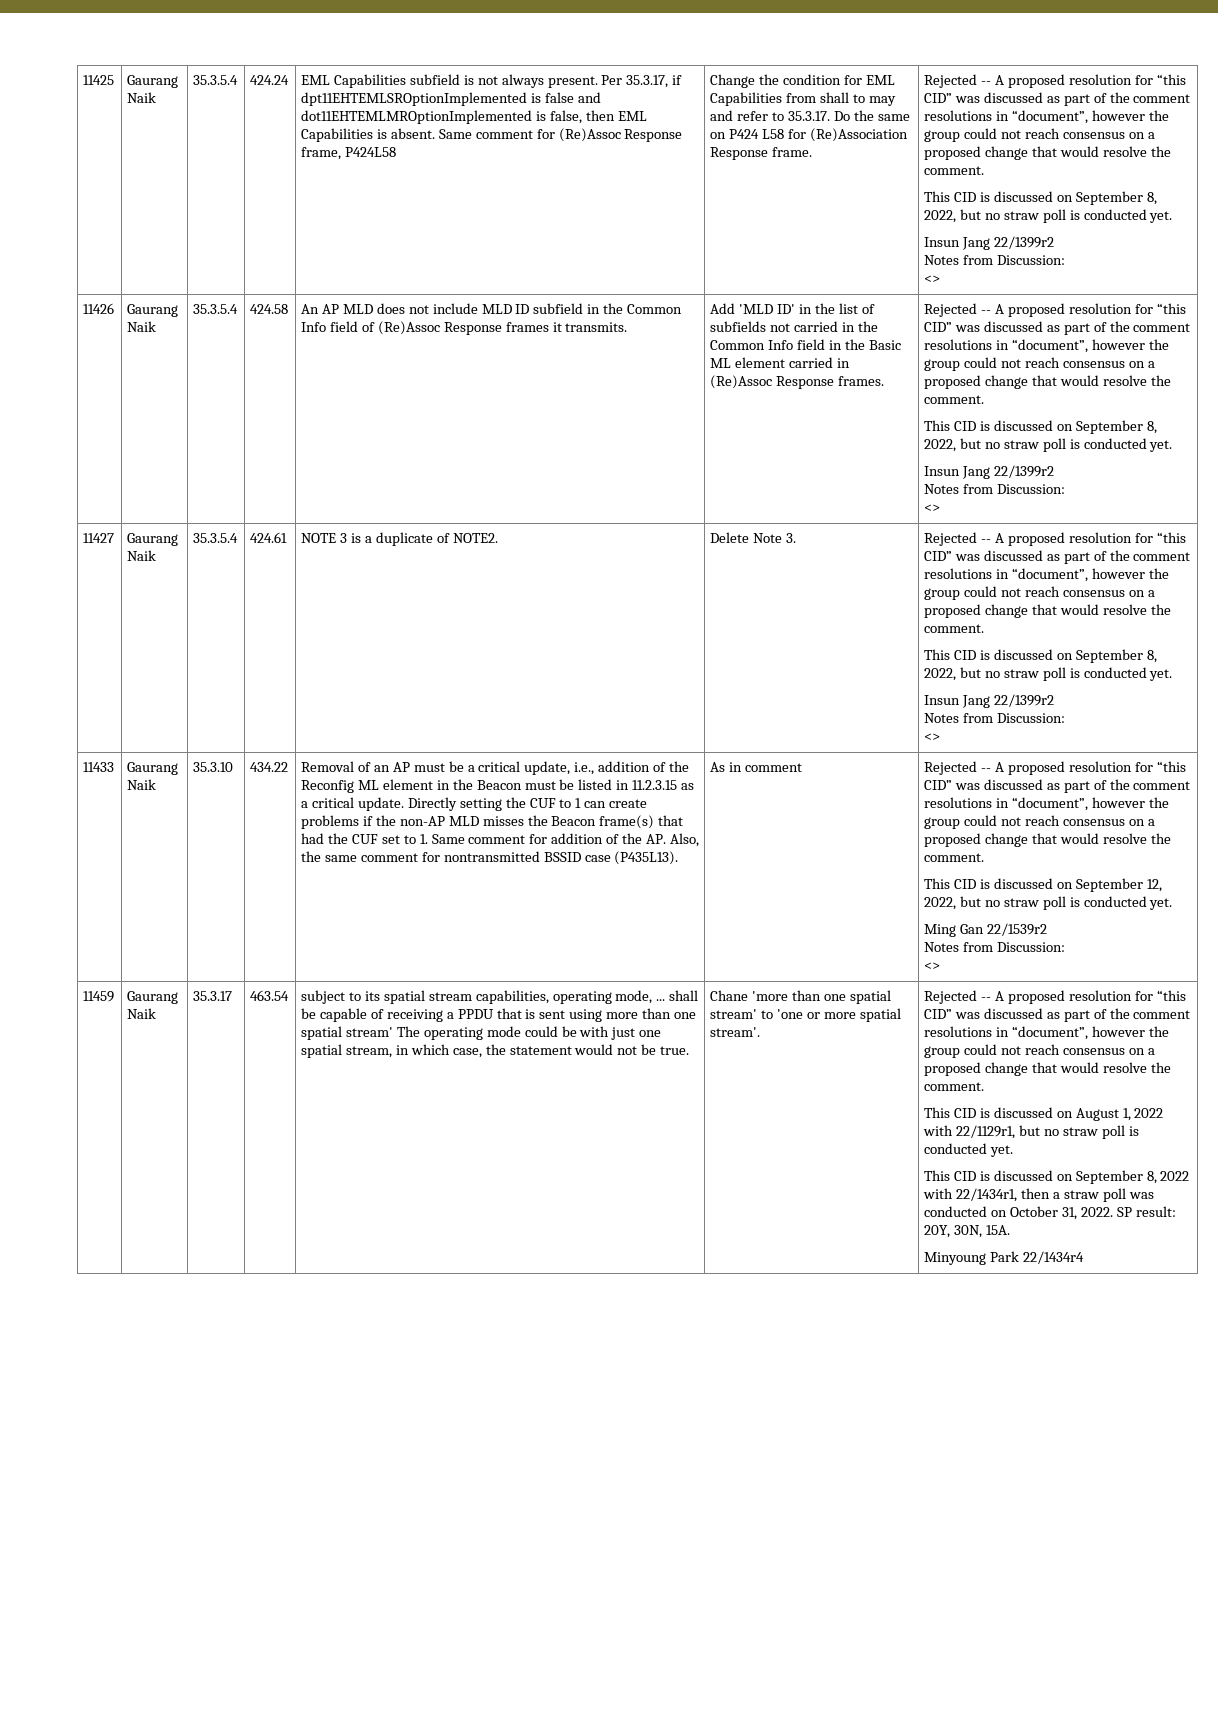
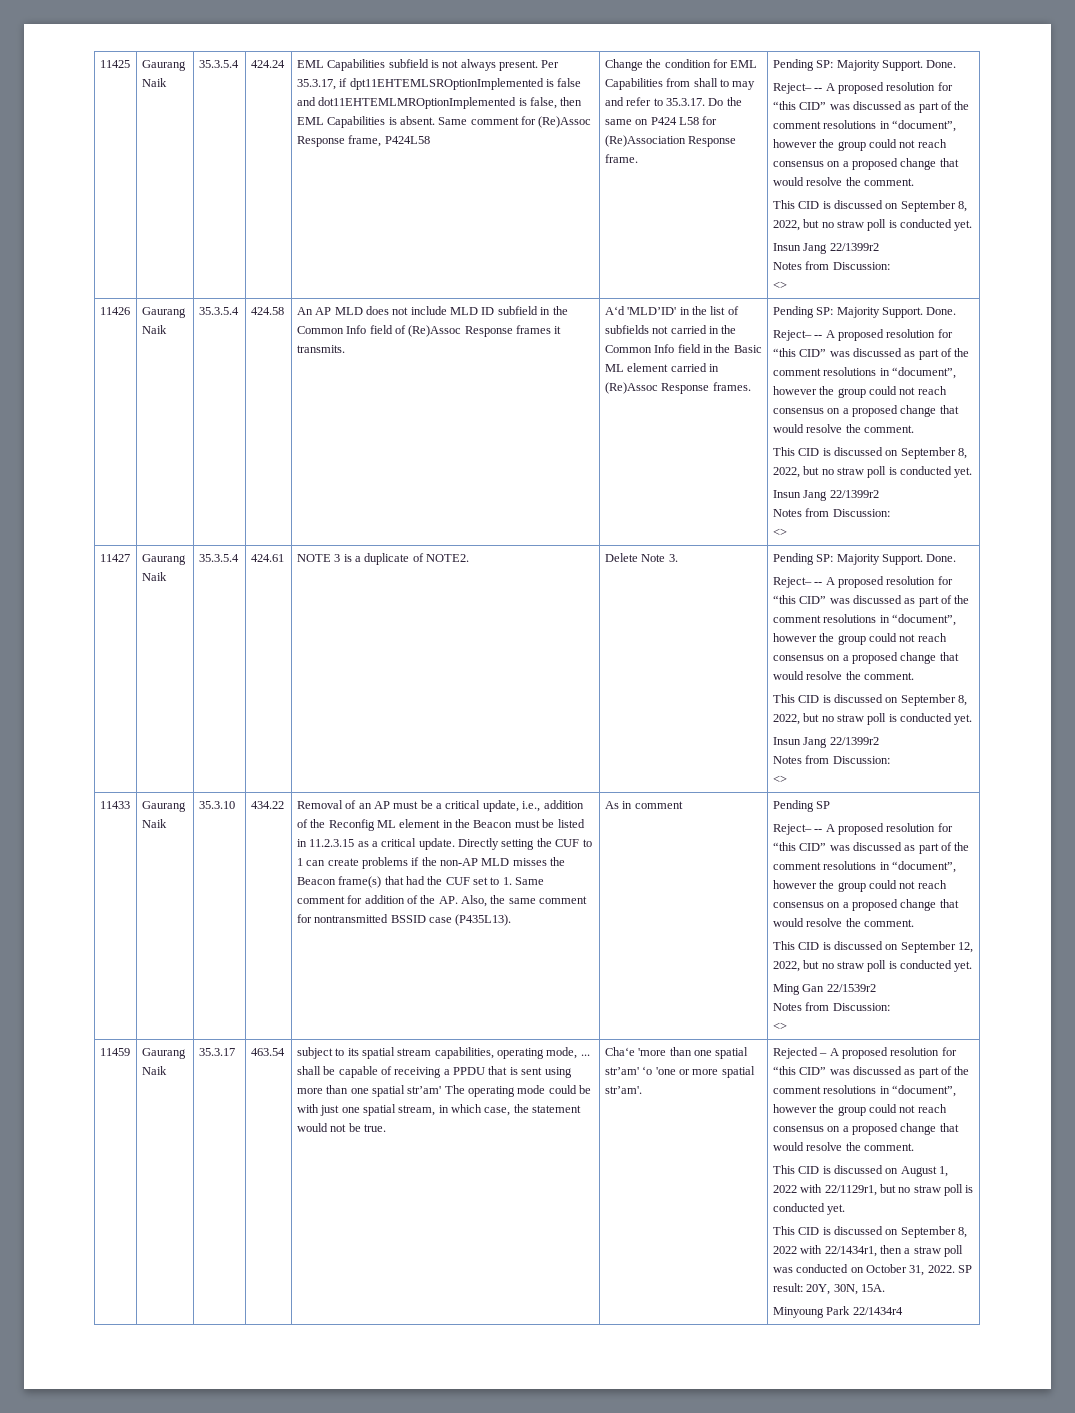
[924,74,978,88] Rejected -> [772,59,957,71] [772,83,812,94] Pending SP: Majority Support. Done. // Reject–
[710,303,795,314] Add 'MLD ID' -> [604,306,677,315] A‘d 'MLD’ID'
[924,303,978,317] Rejected -> [772,306,957,318] [772,330,812,341] Pending SP: Majority Support. Done. // Reject–
[924,532,978,546] Rejected -> [772,553,957,565] [772,577,812,588] Pending SP: Majority Support. Done. // Reject–
[924,761,978,775] Rejected -> [772,800,831,812] [772,824,812,835] Pending SP // Reject–
[345,1027,393,1037] stream' -> [407,1086,442,1094] str’am'
[710,990,749,1001] Chane -> [604,1047,635,1056] Cha‘e
[710,1009,773,1019] stream' to -> [604,1066,653,1075] str’am' ‘o
[710,1027,761,1037] [924,990,991,1004] stream'. | Rejected -- -> [604,1086,642,1094] [772,1047,828,1059] str’am'. | Rejected –

